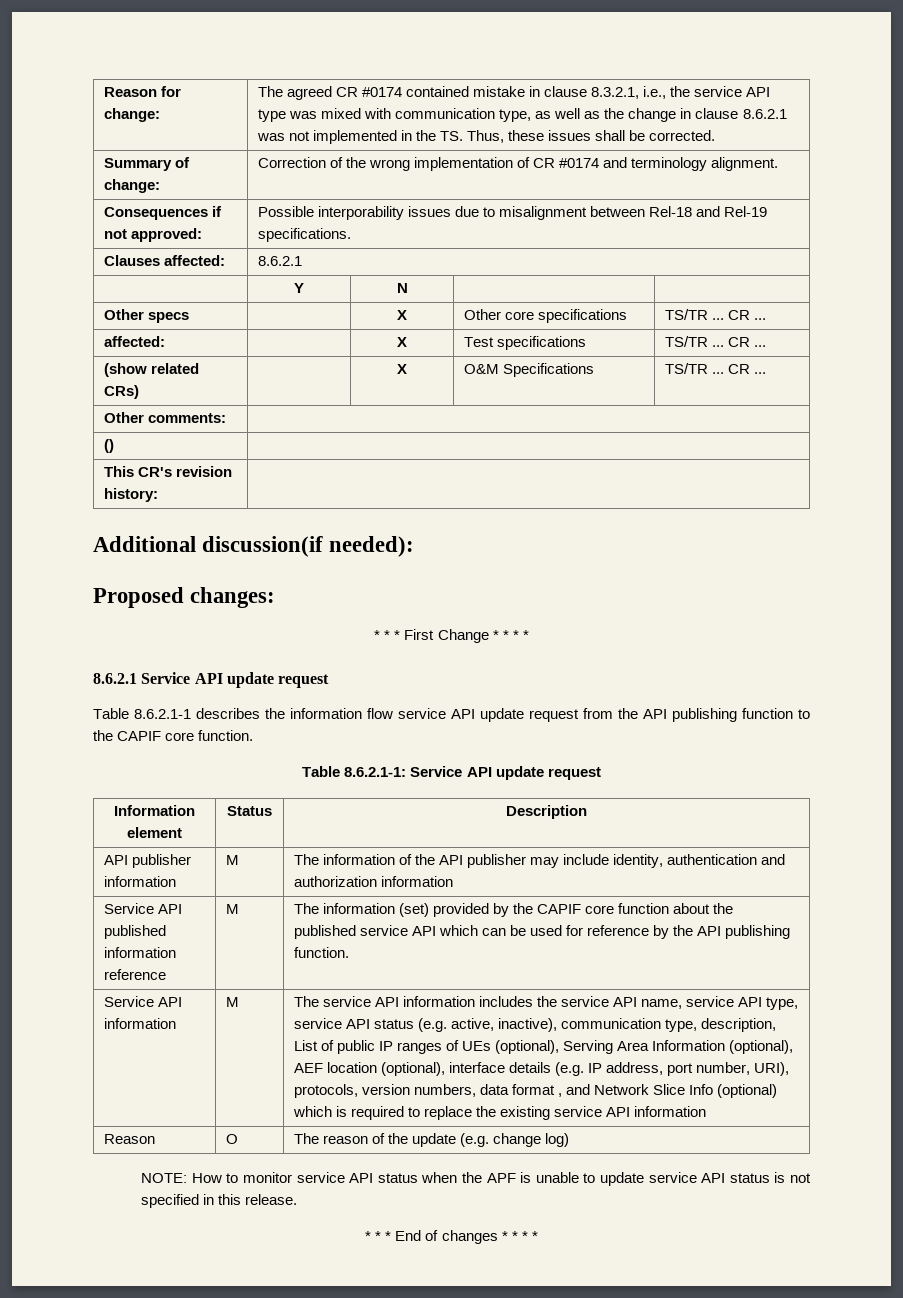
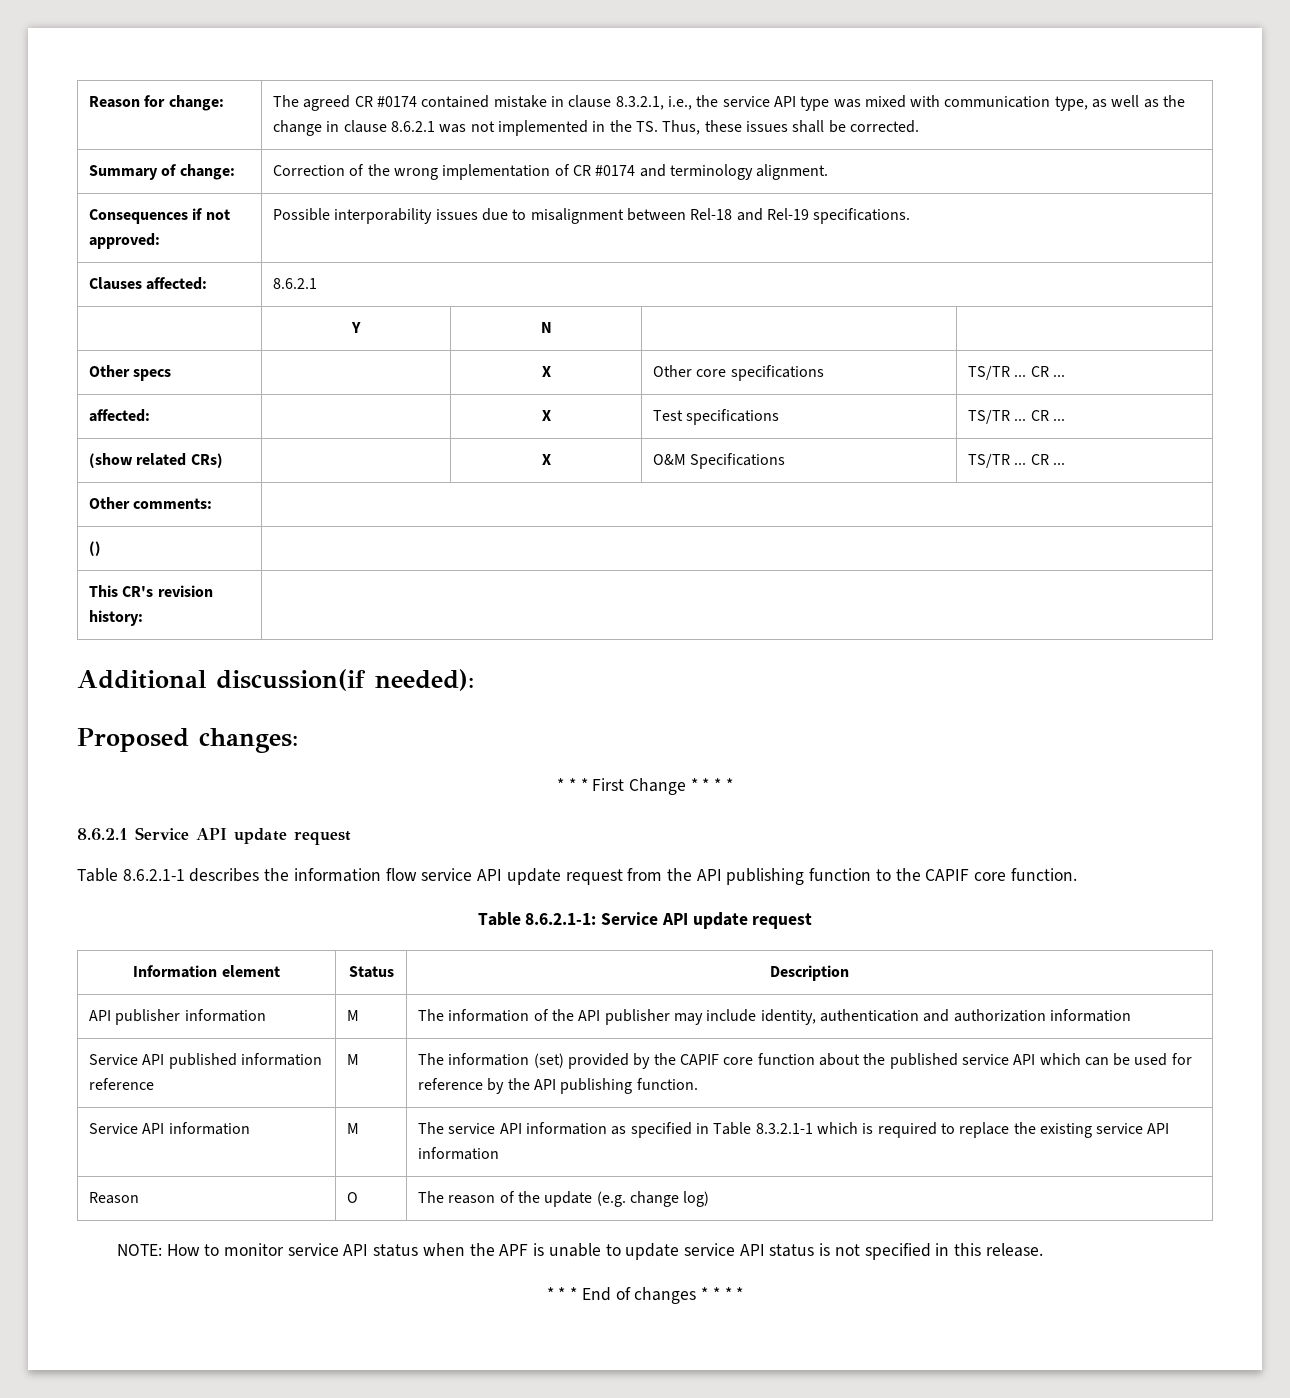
[479,996,799,1010] [293,1018,777,1032] [293,1040,794,1054] [293,1062,790,1076] [293,1084,778,1098] includes the service API name, service API type, service API status (e.g. active, inactive), communication type, description, List of public IP ranges of UEs (optional), Serving Area Information (optional), AEF location (optional), interface details (e.g. IP address, port number, URI), protocols, version numbers, data format , and Network Slice Info (optional) -> [611,1122,813,1138] as specified in Table 8.3.2.1-1

